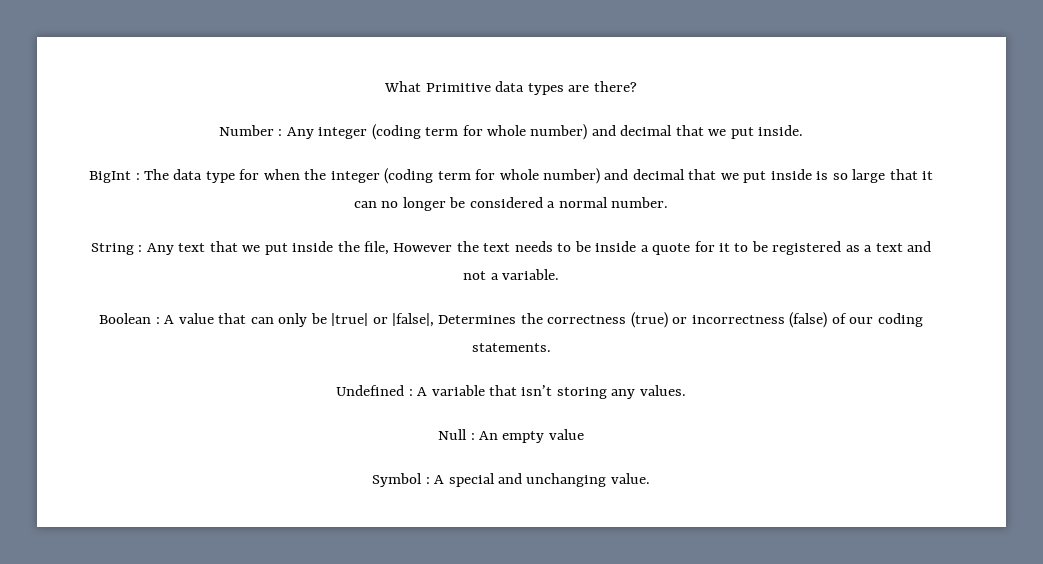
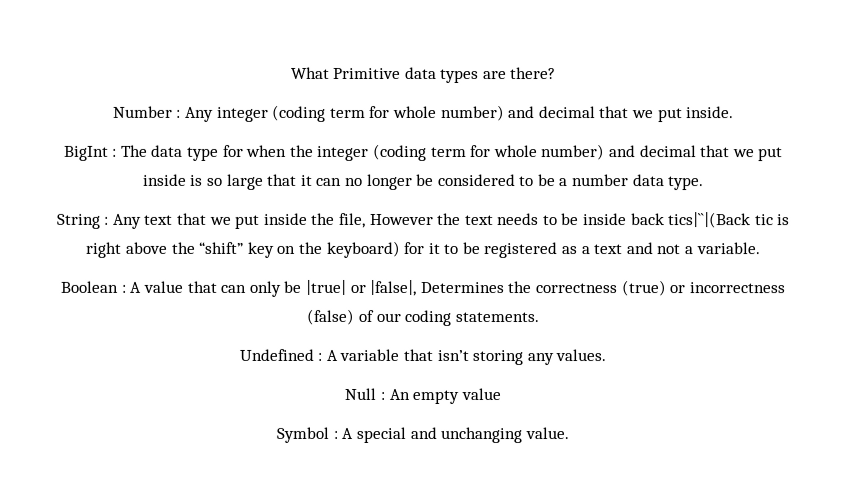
[547,197,669,208] a normal number. -> [519,174,705,191] to be a number data type.
[640,243,691,255] a quote -> [630,212,791,229] [85,240,401,258] back tics|``|(Back tic is right above the “shift” key on the keyboard)

